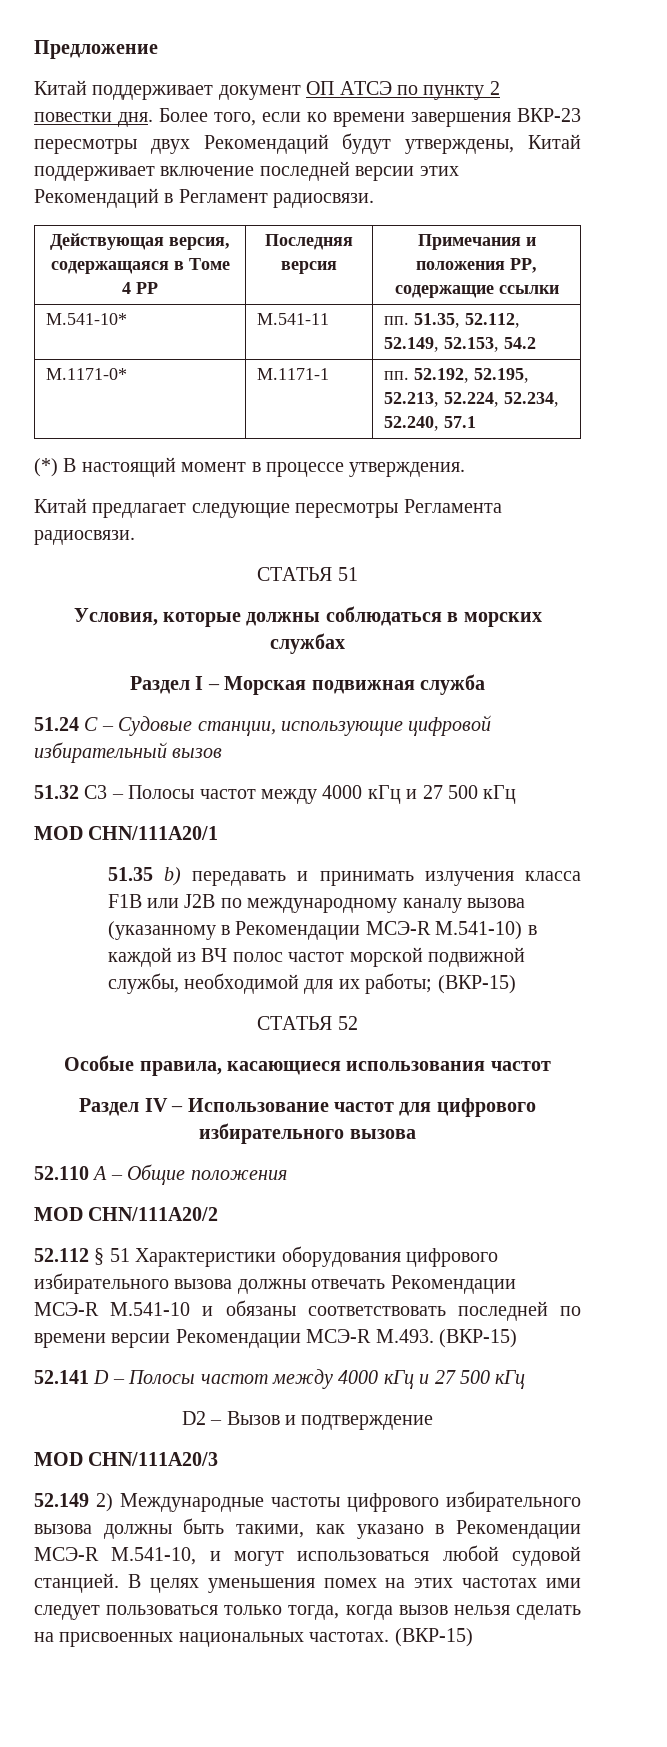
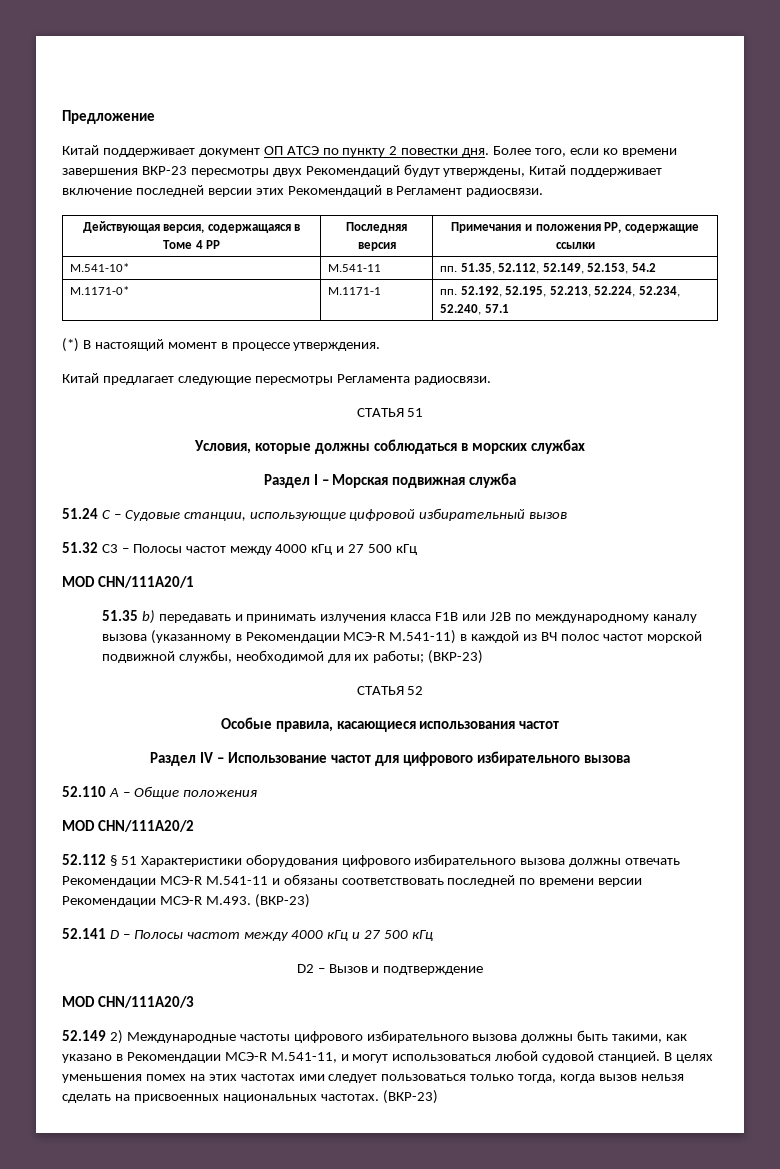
[435,921,523,940] М.541-10) -> [389,630,457,644] М.541-11)
[437,975,516,994] (ВКР-15) -> [428,650,484,664] (ВКР-23)
[110,1302,191,1316] М.541-10 -> [205,876,268,885] М.541-11
[438,1329,517,1348] (ВКР-15) -> [254,894,310,908] (ВКР-23)
[111,1547,197,1565] М.541-10, -> [270,1052,337,1063] М.541-11,
[394,1628,473,1647] (ВКР-15) -> [382,1090,438,1104] (ВКР-23)

